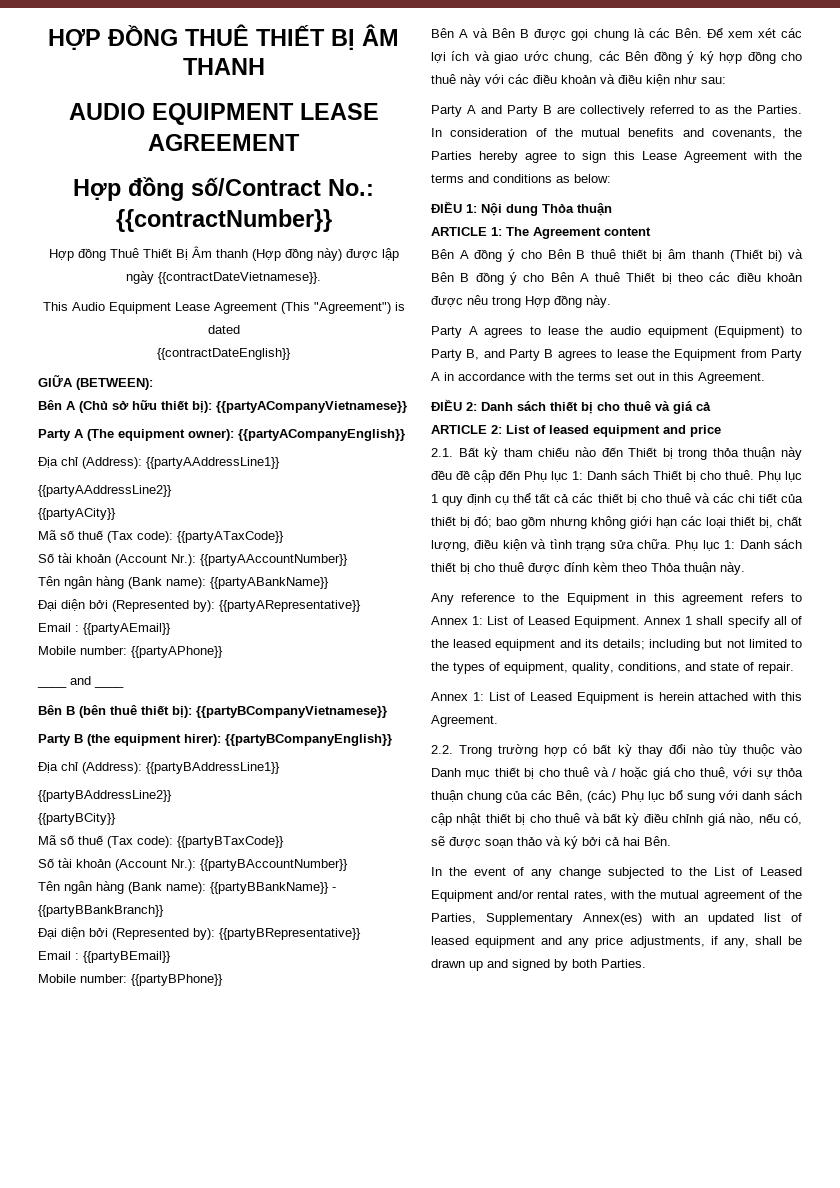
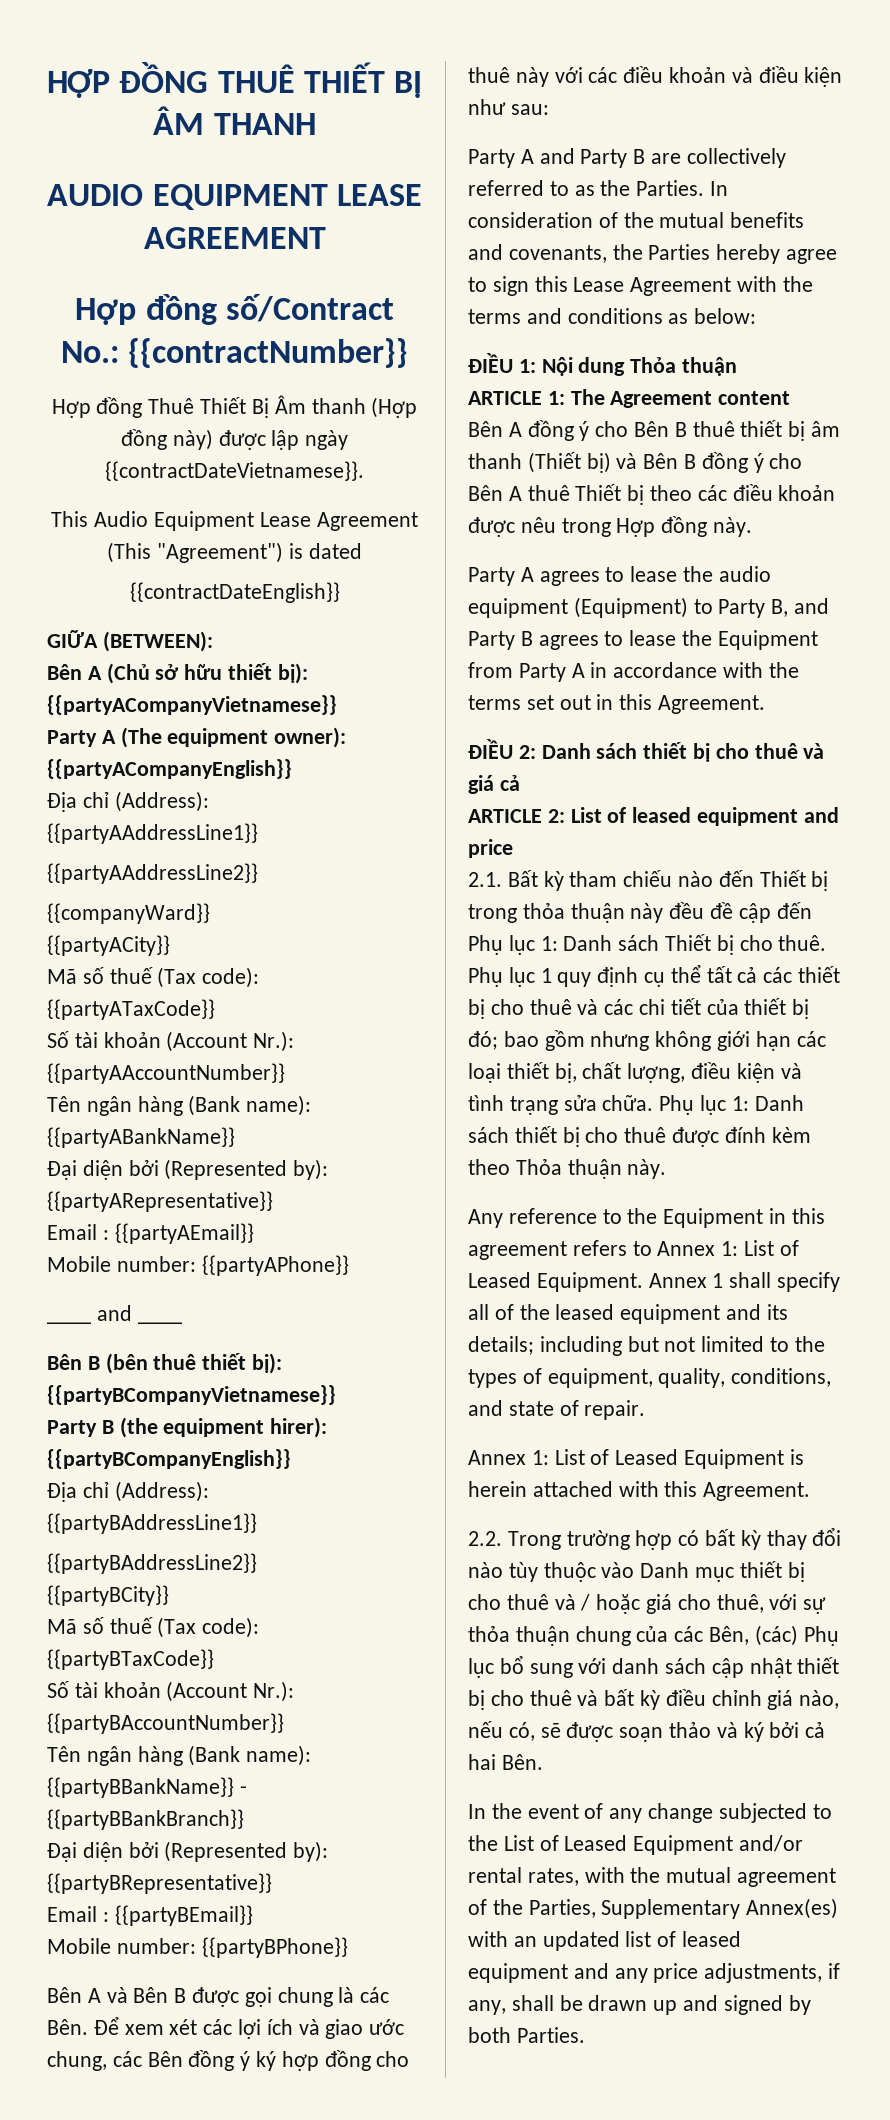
(172, 491) none -> [47,903,210,924] // {{companyWard}}

